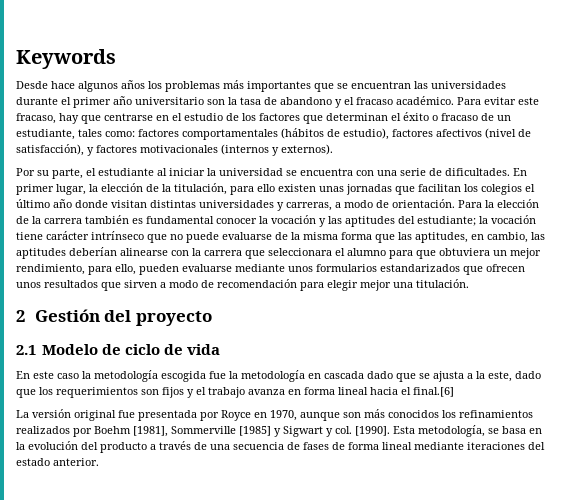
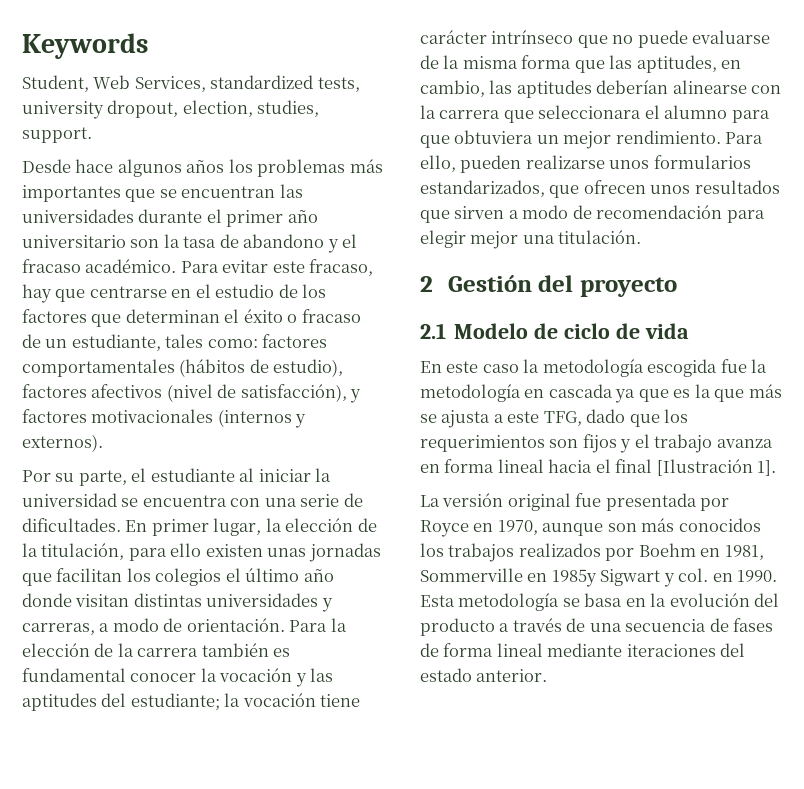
(116, 59) none -> [22,75,360,92] [22,100,320,119] [22,127,92,143] // Student, Web Services, standardized tests, university dropout, election, studies, support.
[16,264,285,275] rendimiento, para ello, pueden evaluarse mediante -> [615,130,764,144] [420,155,605,173] rendimiento. Para ello, pueden realizarse
[380,264,460,272] estandarizados -> [420,180,545,197] estandarizados,
[367,371,416,382] dado que -> [615,384,782,403] ya que es la que más
[476,371,512,382] la este, -> [507,411,582,426] este TFG,
[413,387,454,397] final.[6] -> [615,459,777,476] final [Ilustración 1].
[459,410,533,418] refinamientos -> [448,543,515,562] trabajos
[133,425,485,437] [1981], Sommerville [1985] y Sigwart y col. [1990]. Esta metodología, -> [700,545,764,560] [420,568,778,587] [420,593,560,611] en 1981, Sommerville en 1985y Sigwart y col. en 1990. Esta metodología

